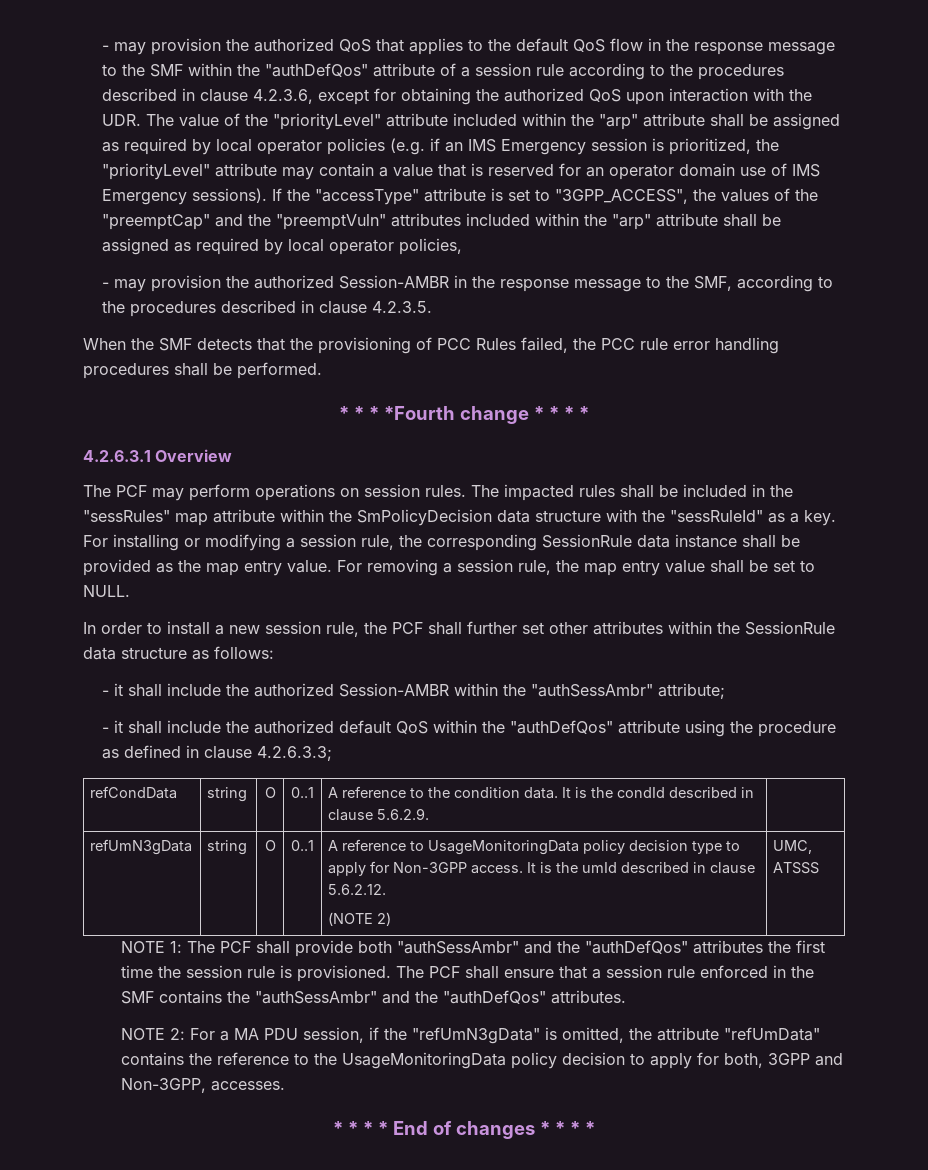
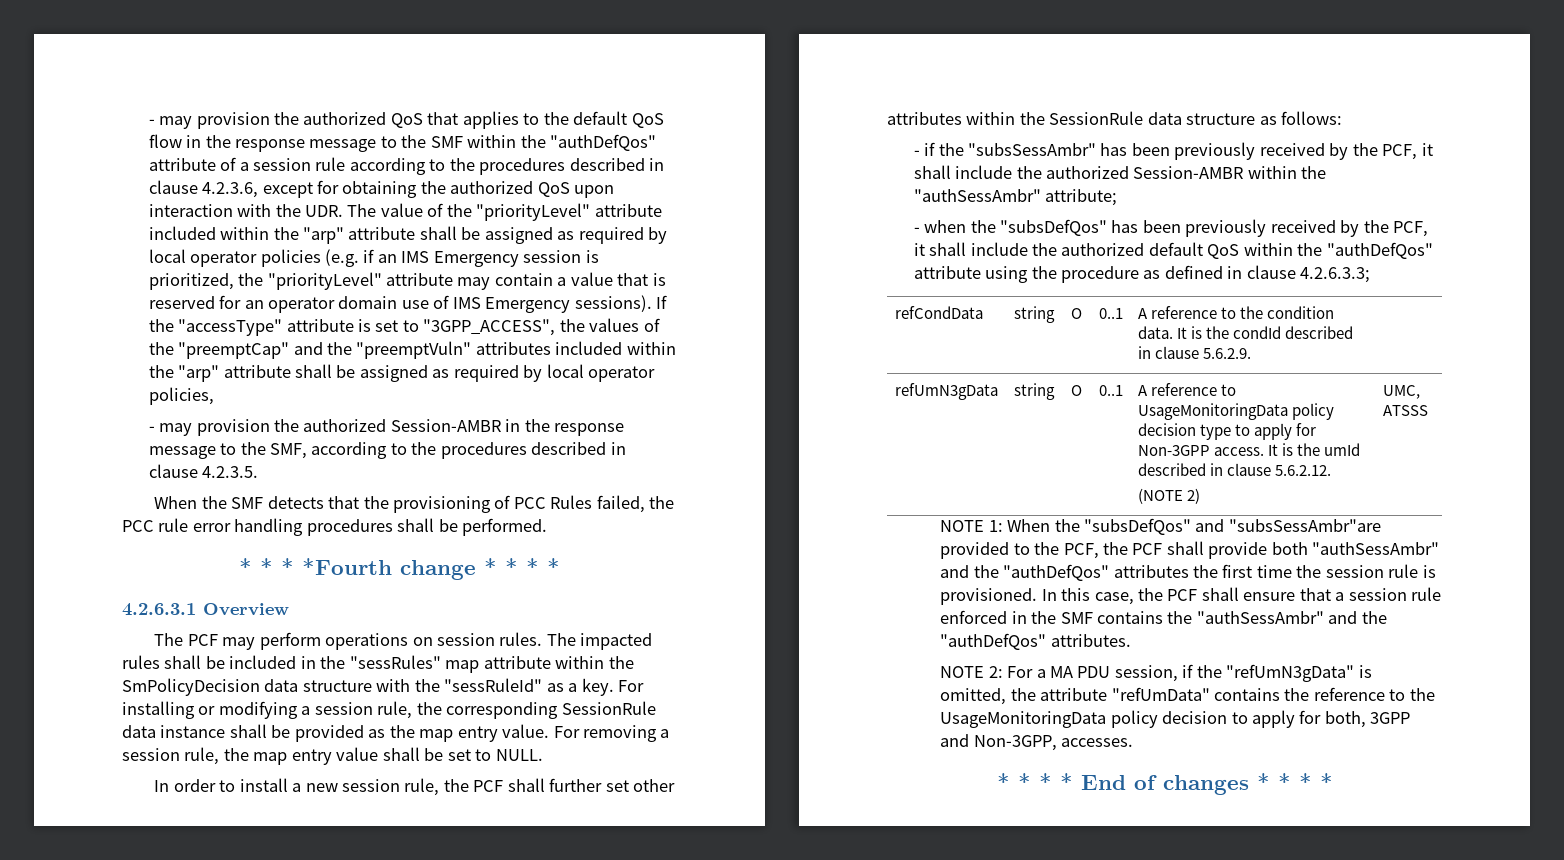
(109, 693) none -> [924,142,1418,160] if the "subsSessAmbr" has been previously received by the PCF,
(109, 730) none -> [924,219,1429,237] when the "subsDefQos" has been previously received by the PCF,
[186,941,215,953] The -> [1007,518,1381,535] [940,542,1129,559] When the "subsDefQos" and "subsSessAmbr"are provided to the PCF, the
[395,966,424,978] The -> [1041,588,1164,605] In this case, the

